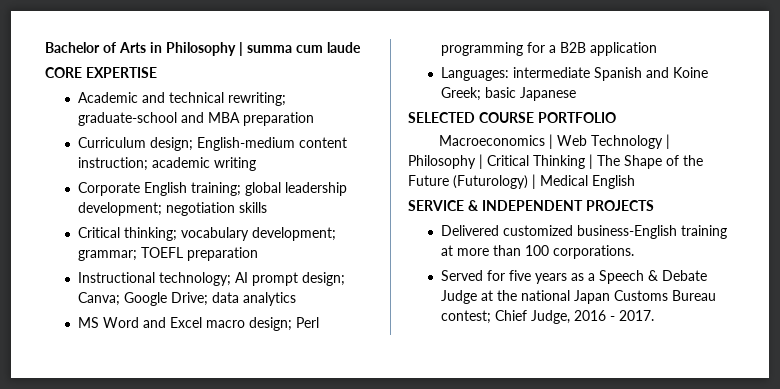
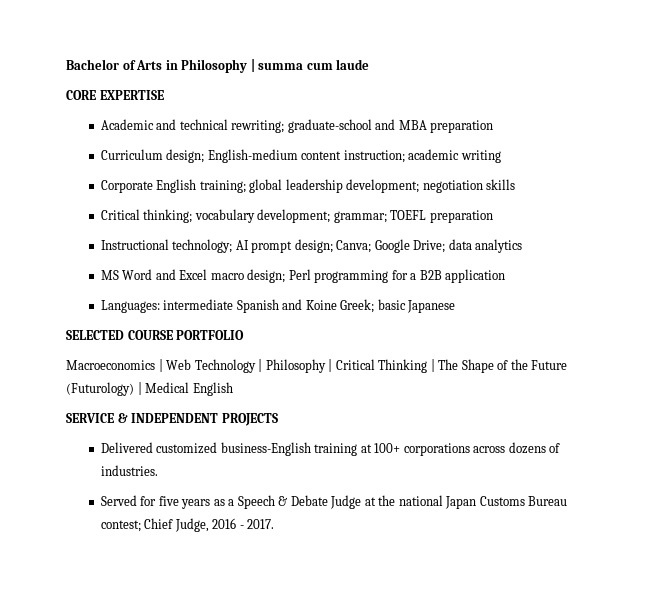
[456,245,634,259] more than 100 corporations. -> [374,442,561,456] [100,465,158,476] 100+ corporations across dozens of industries.

